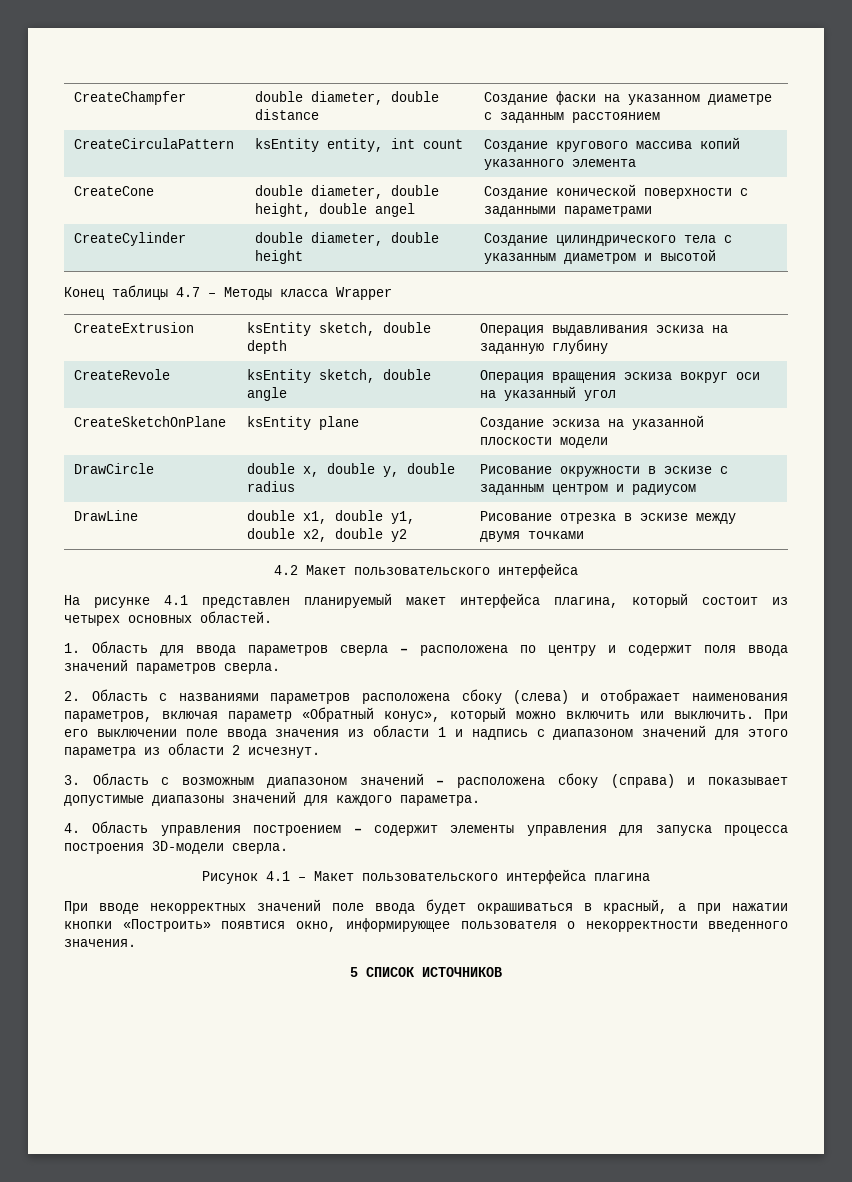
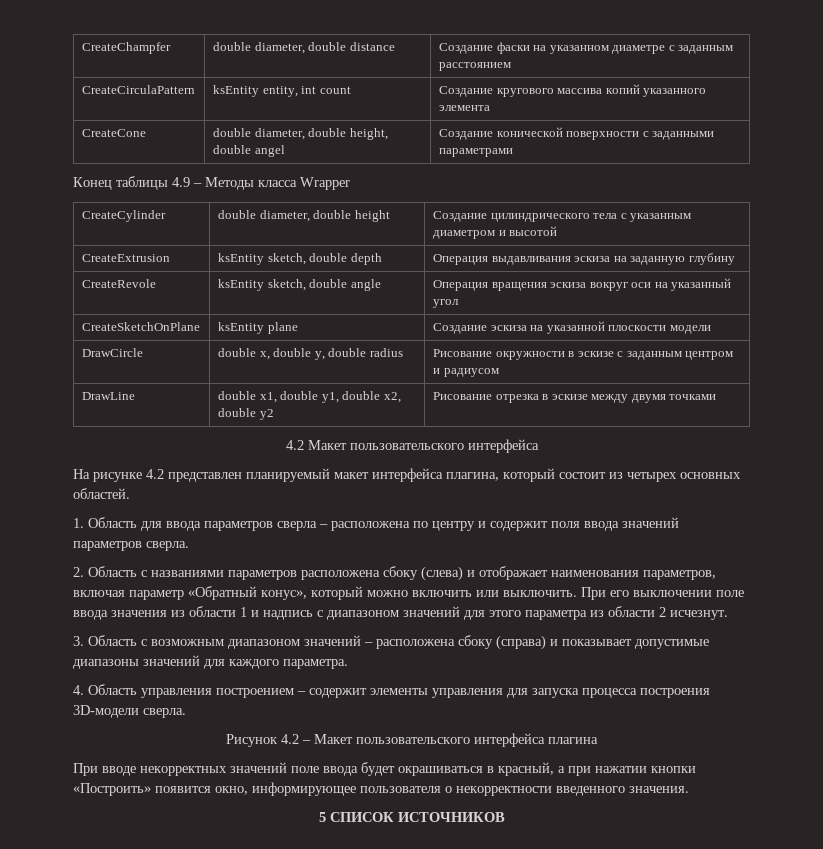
(653, 211) none -> [73,176,350,190] // Конец таблицы 4.9 – Методы класса Wrapper
[64,285,392,300] // Конец таблицы 4.7 – Методы класса Wrapper -> (558, 231) none
[164,595,188,605] 4.1 -> [146,469,164,479] 4.2
[266,871,290,881] 4.1 -> [281,734,299,744] 4.2
[221,921,285,929] появтися -> [155,786,211,793] появится

